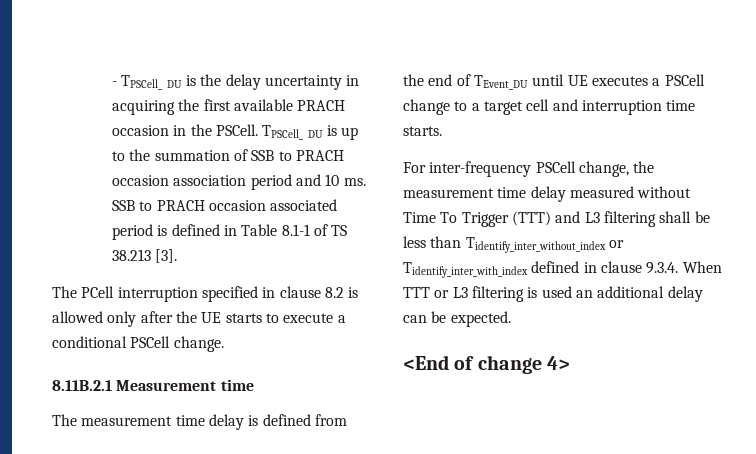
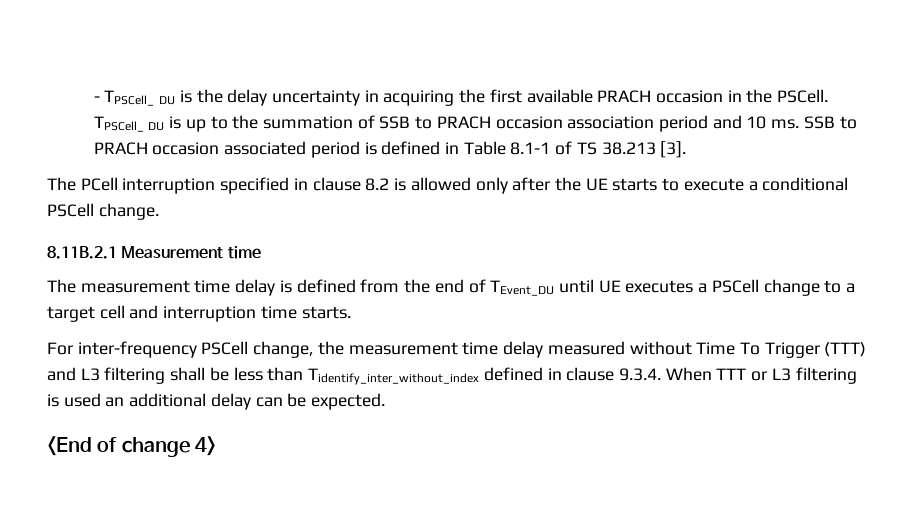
[608,240,624,248] [403,262,528,278] or Tidentify_inter_with_index -> (480, 376) none

